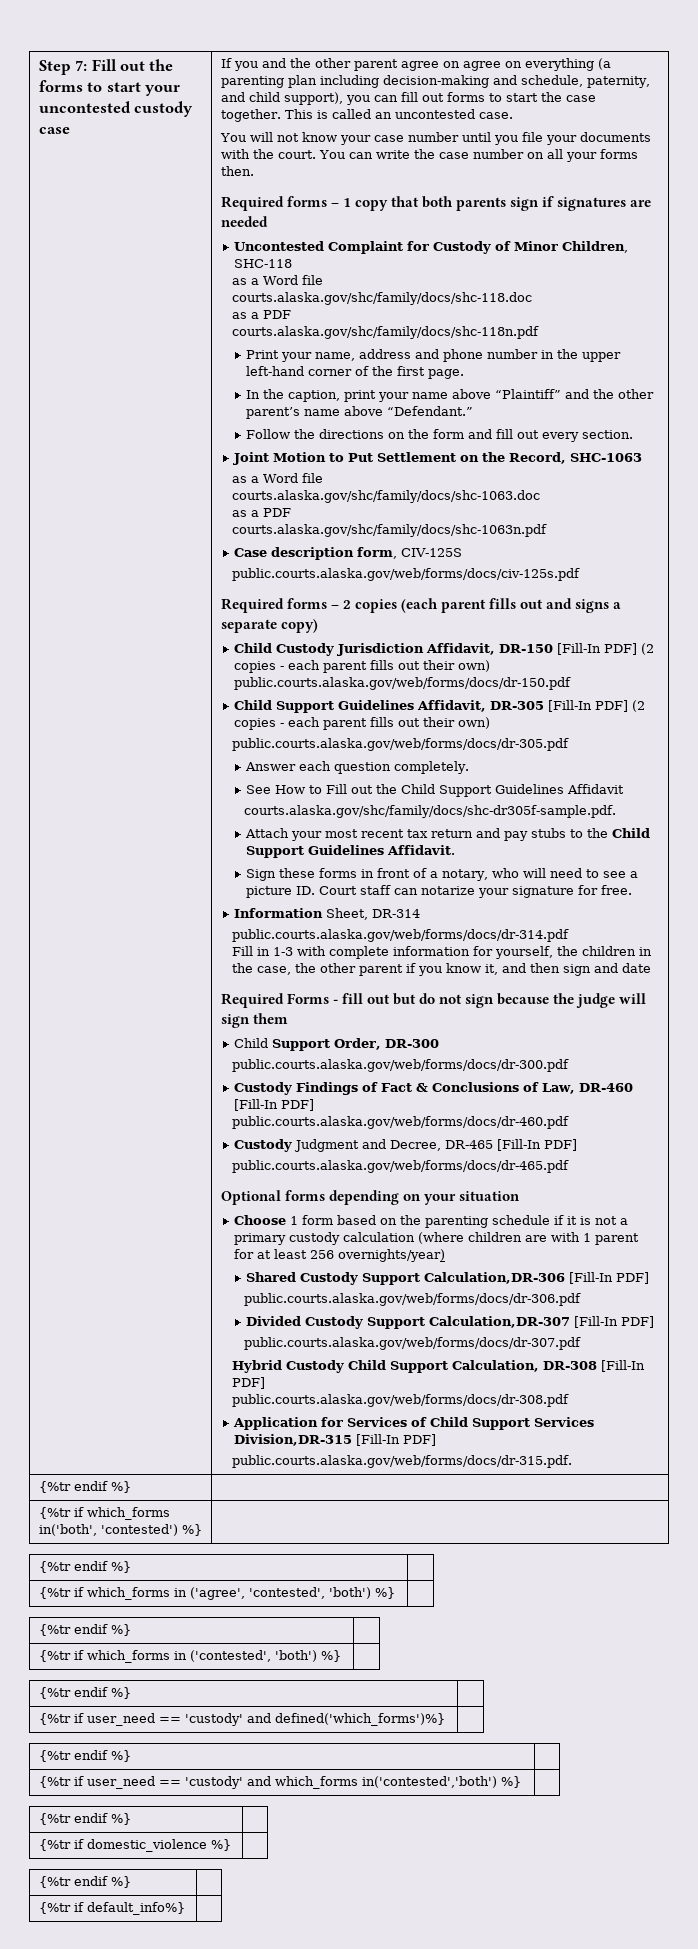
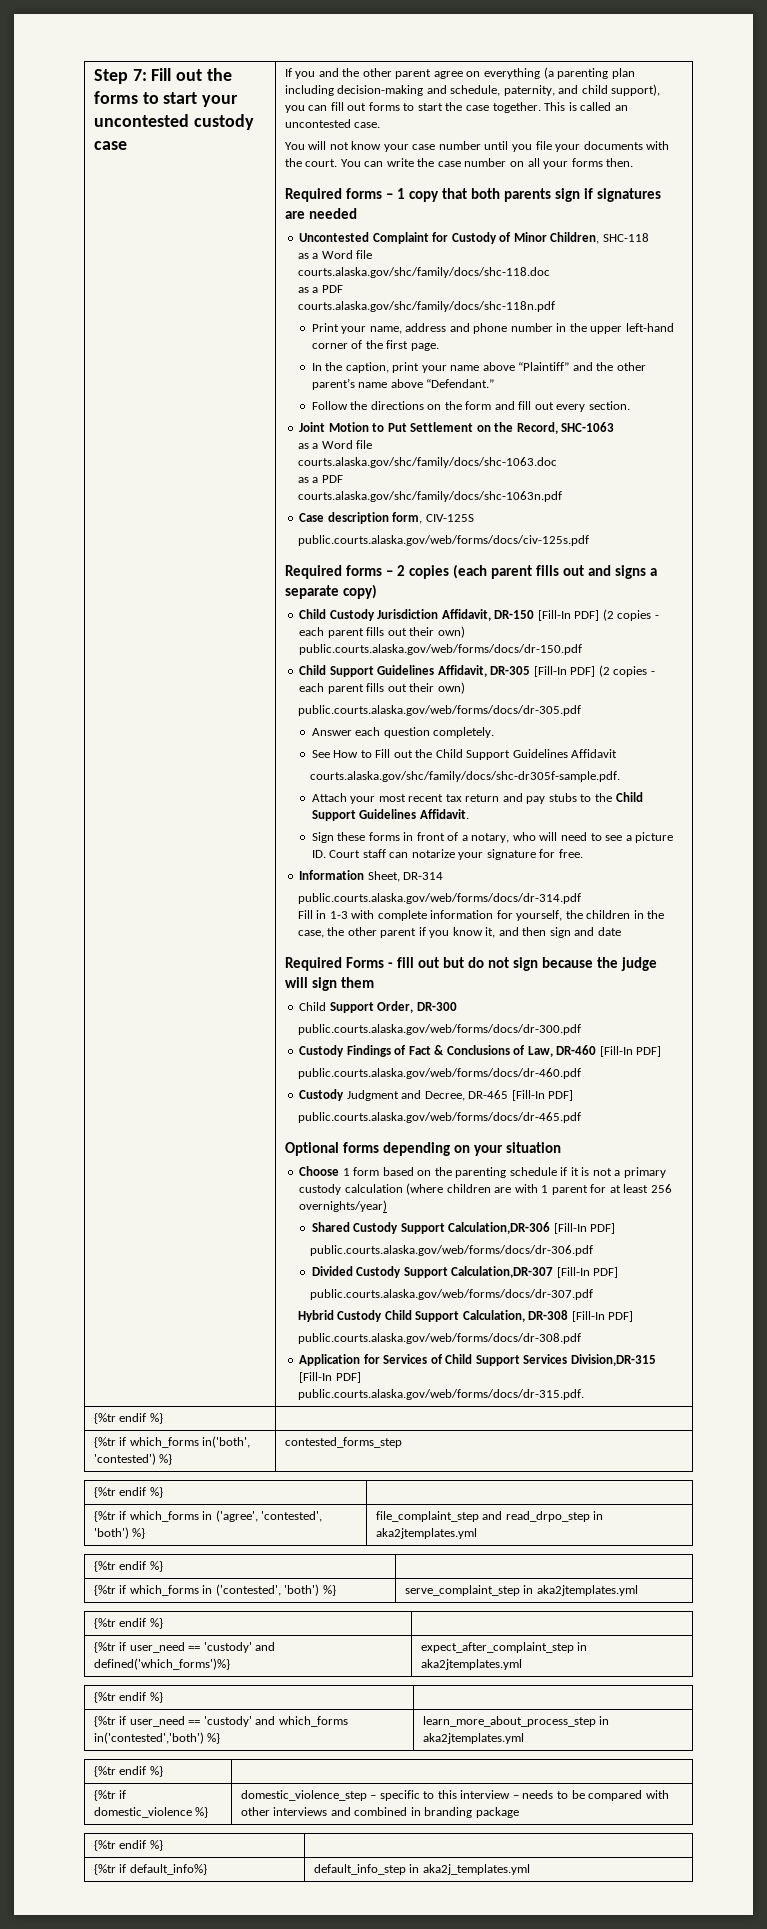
[462,61,522,71] agree on -> (481, 74) none
(202, 1530) none -> [284,1437,402,1448] contested_forms_step
(395, 1593) none -> [375,1511,604,1522] [375,1528,477,1539] file_complaint_step and read_drpo_step in aka2jtemplates.yml
(341, 1656) none -> [404,1585,638,1596] serve_complaint_step in aka2jtemplates.yml
(445, 1719) none -> [420,1642,588,1653] [420,1659,522,1670] expect_after_complaint_step in aka2jtemplates.yml
(521, 1782) none -> [422,1716,610,1727] [422,1733,524,1744] learn_more_about_process_step in aka2jtemplates.yml
(231, 1845) none -> [240,1790,669,1801] [240,1807,519,1818] domestic_violence_step – specific to this interview – needs to be compared with other interviews and combined in branding package
(185, 1908) none -> [313,1864,530,1875] default_info_step in aka2j_templates.yml

